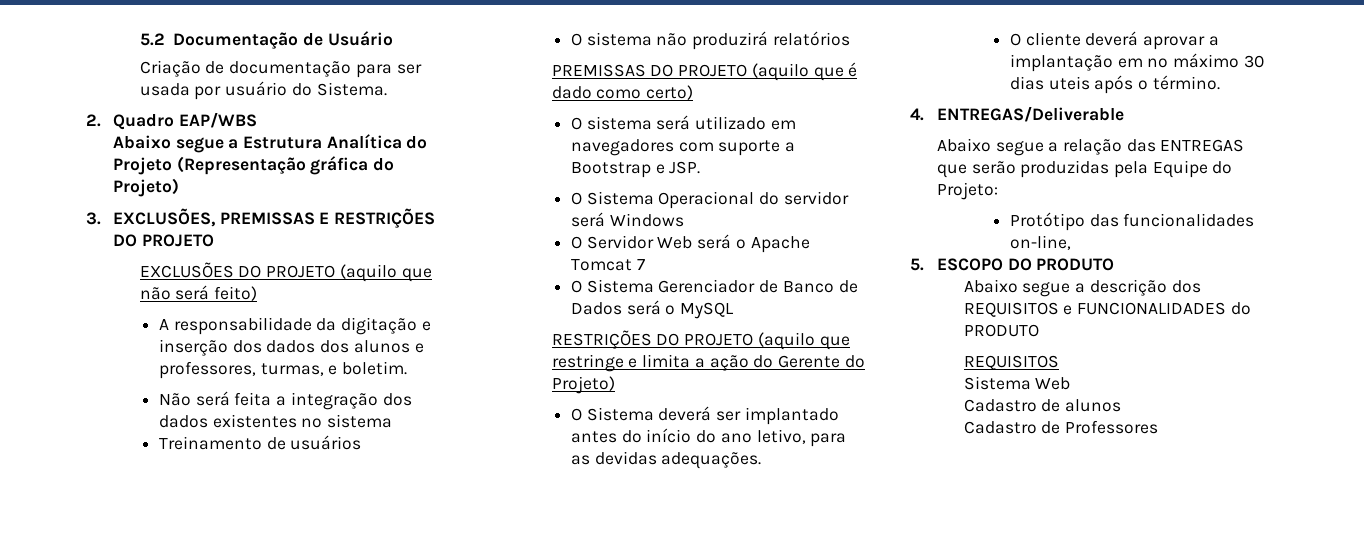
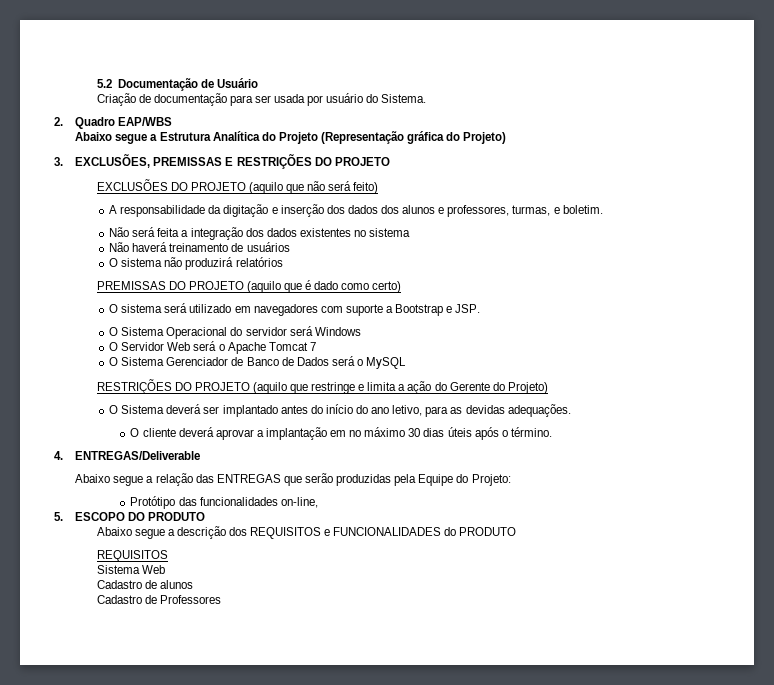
[158,436,262,450] Treinamento -> [109,242,229,252] Não haverá treinamento
[1048,76,1090,90] uteis -> [447,427,472,437] úteis

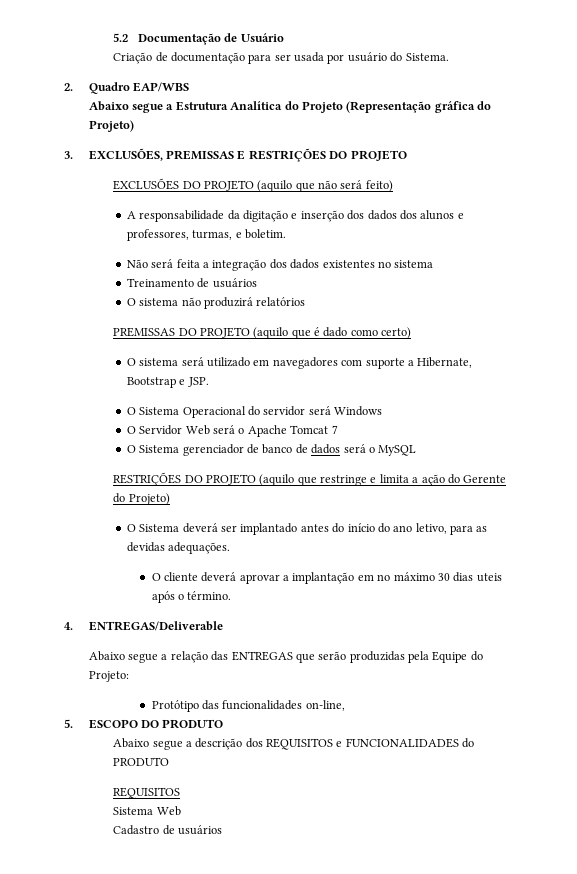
[109,242,229,252] Não haverá treinamento -> [126,278,194,287] Treinamento
(394, 309) none -> [417,357,473,368] Hibernate,
[166,357,329,366] Gerenciador de Banco de Dados -> [182,444,341,456] gerenciador de banco de dados
[447,427,472,437] úteis -> [476,573,502,582] uteis
[159,580,193,589] [96,595,221,604] alunos // Cadastro de Professores -> [177,825,222,835] usuários

